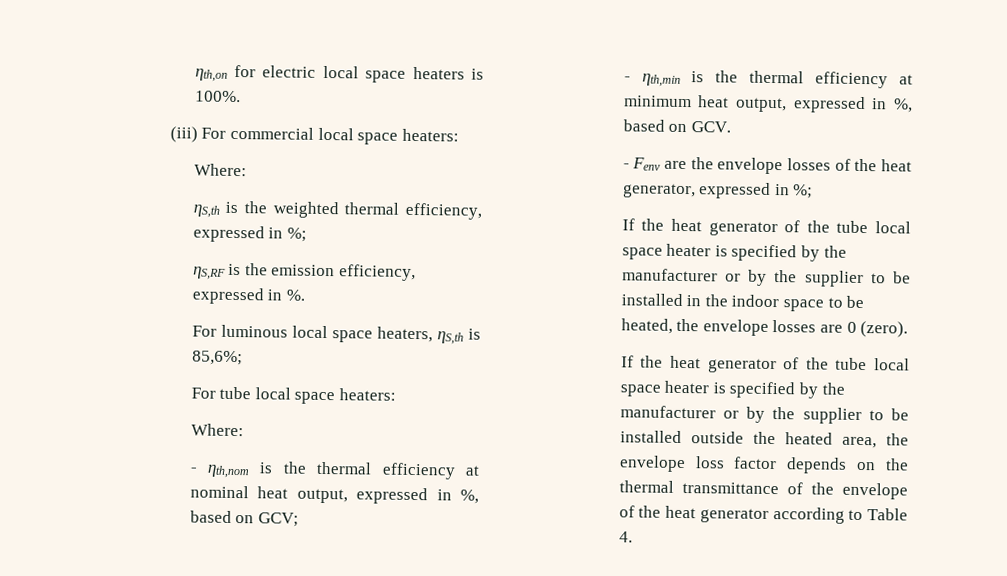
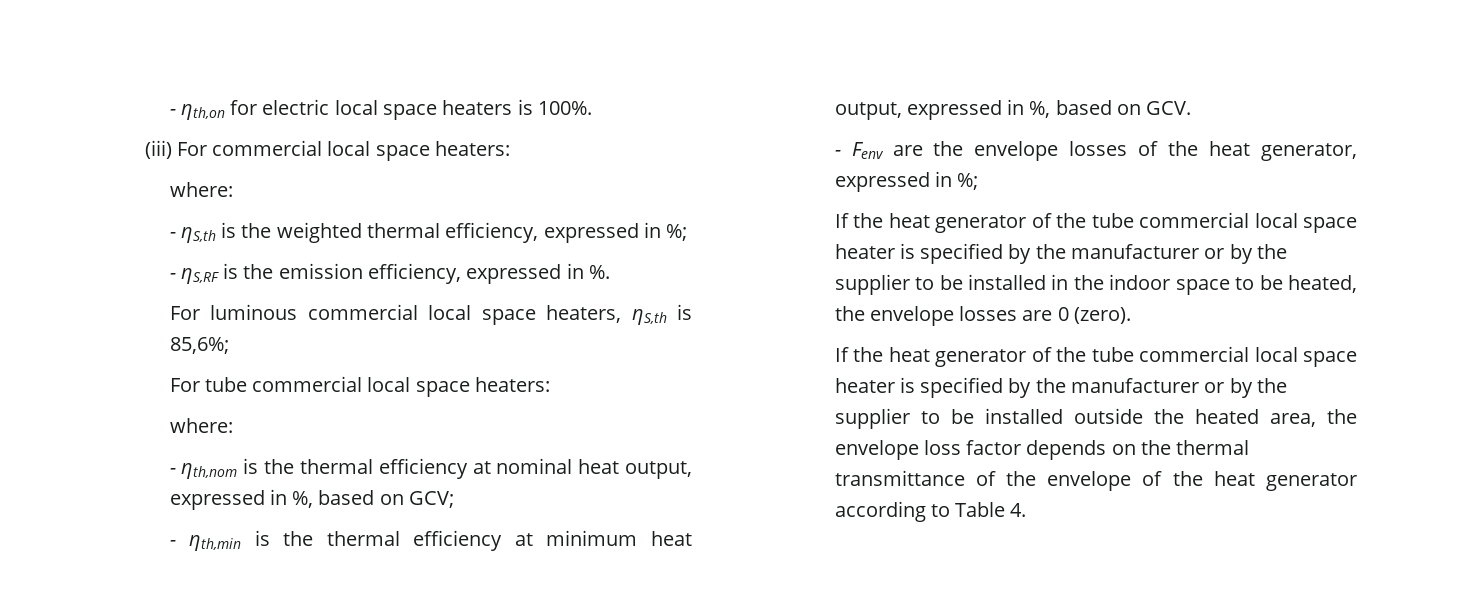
(194, 75) none -> [169,109,176,115] -
[193,163,247,177] Where: // -> [169,182,233,197] [169,232,176,238] where: // -
(307, 234) none -> [169,273,176,279] -
(288, 331) none -> [307,304,418,320] commercial
[254,387,397,405] [190,423,244,437] local space heaters: // Where: -> [252,376,550,397] [169,418,233,433] commercial local space heaters: // where:
(869, 227) none -> [1139,212,1250,228] commercial
(868, 364) none -> [1139,346,1250,362] commercial

